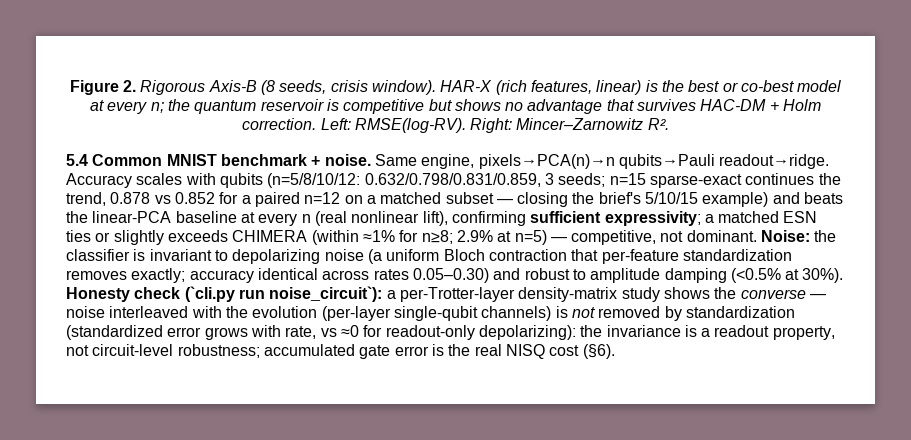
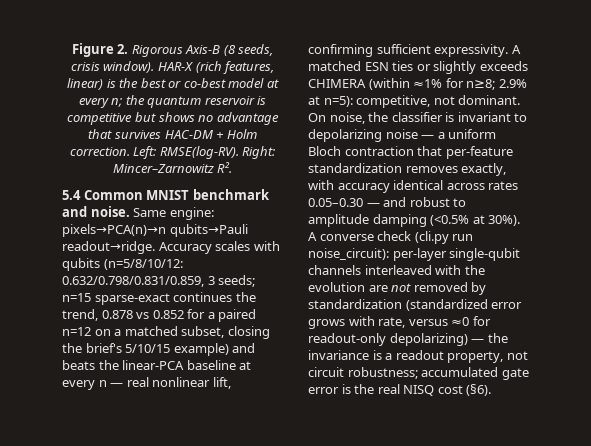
[311,156,321,166] + -> [62,206,87,217] and
[421,154,475,169] engine, -> [169,207,214,220] engine:
[445,192,513,204] subset — -> [181,326,225,338] subset,
[314,211,714,226] (real nonlinear lift), confirming sufficient expressivity; a -> [110,377,231,389] [308,44,521,57] — real nonlinear lift, confirming sufficient expressivity. A
[514,230,567,245] n=5) — -> [323,96,353,107] n=5):
[761,230,811,242] Noise: -> [308,112,365,124] On noise,
[367,249,382,264] (a -> [421,132,445,139] — a
[131,268,186,283] exactly; -> [461,163,507,176] [308,180,334,190] exactly, with
[412,268,489,283] 0.05–0.30) -> [308,198,380,207] 0.05–0.30 —
[66,286,826,302] [66,306,568,321] Honesty check (`cli.py run noise_circuit`): a per-Trotter-layer density-matrix study shows the converse — noise interleaved with the evolution (per-layer single-qubit channels) is -> [308,231,474,244] [308,248,521,261] [308,265,485,275] [308,282,388,292] A converse check (cli.py run noise_circuit): per-layer single-qubit channels interleaved with the evolution are
[320,328,337,337] vs -> [408,319,448,326] versus
[478,325,576,340] depolarizing): -> [389,333,485,346] depolarizing) —
[92,344,174,356] circuit-level -> [308,367,344,377] circuit

